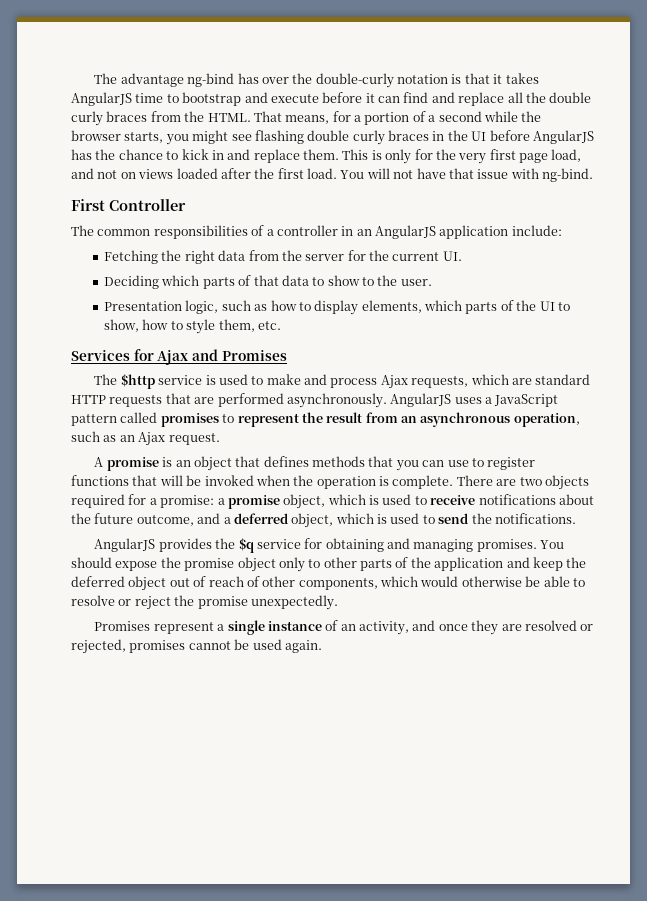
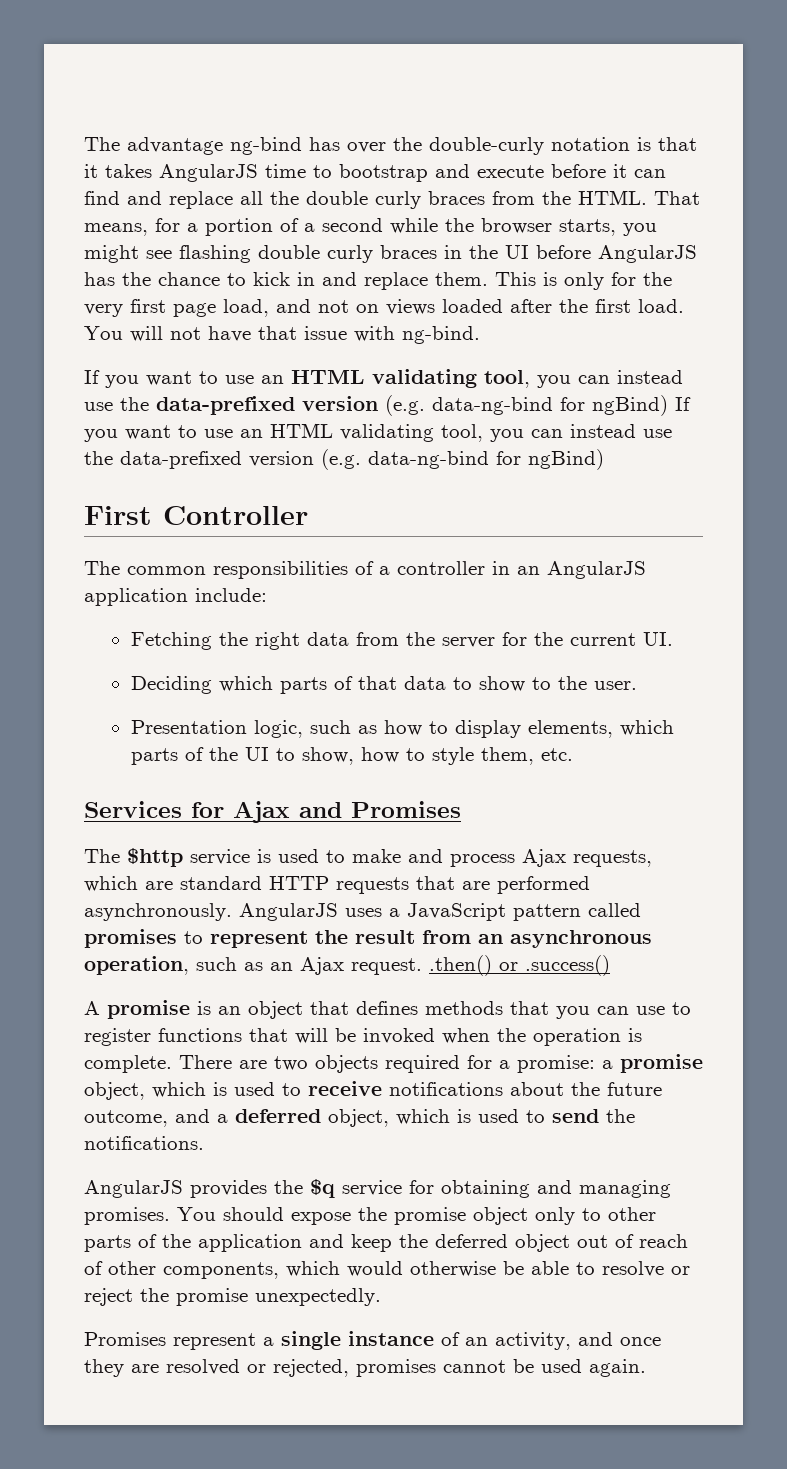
(593, 175) none -> [84,369,683,388] [84,395,691,416] [84,423,672,442] [84,449,604,470] // If you want to use an HTML validating tool, you can instead use the data-prefixed version (e.g. data-ng-bind for ngBind) If you want to use an HTML validating tool, you can instead use the data-prefixed version (e.g. data-ng-bind for ngBind)
(220, 439) none -> [429,955,610,976] .then() or .success()

